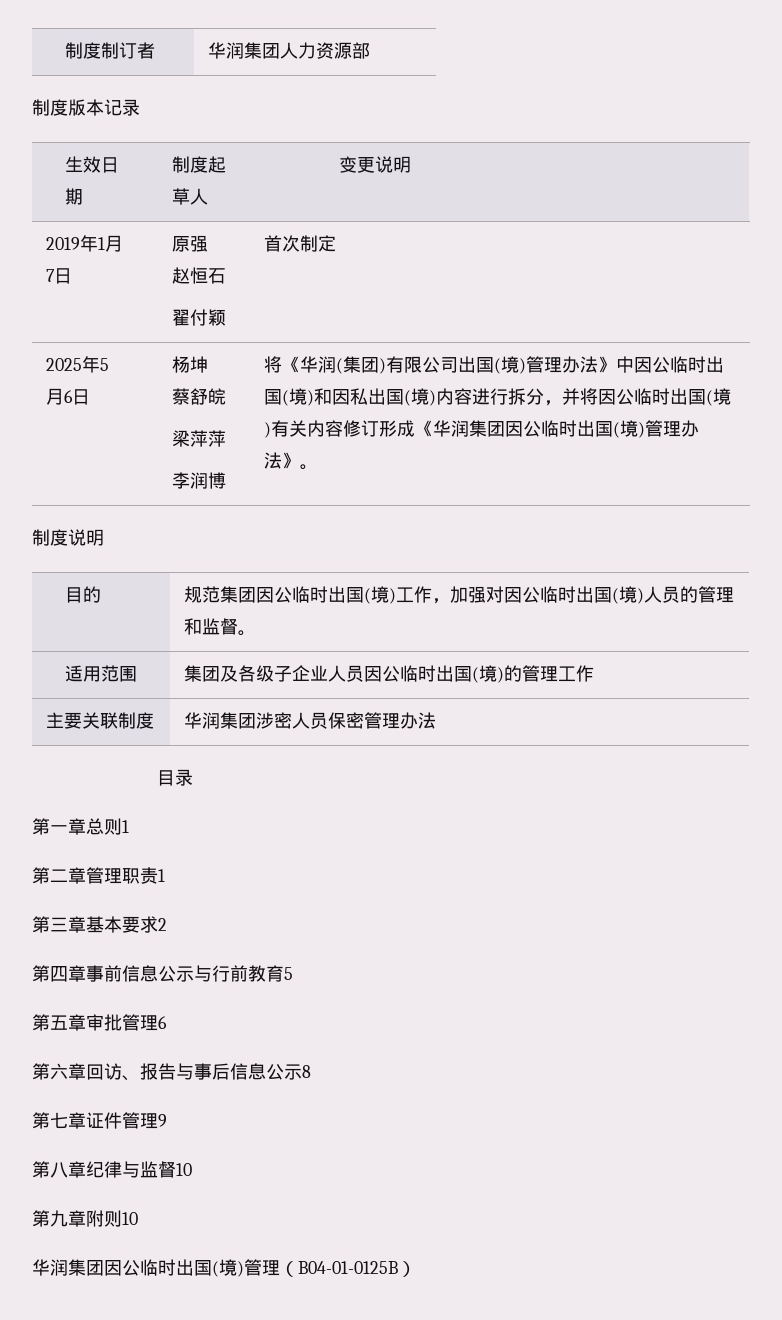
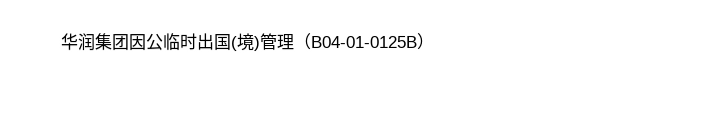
[64,42,155,59] [207,42,370,59] [32,99,140,116] [64,156,119,173] [64,188,83,205] [171,156,226,173] [171,188,208,205] [338,156,411,173] [45,235,123,252] [45,268,72,284] [171,235,208,252] [171,267,226,284] [171,309,226,326] [263,235,336,252] [45,356,109,373] [45,388,90,405] [171,356,208,373] [171,388,226,405] [171,430,226,447] [171,472,226,489] [263,356,724,374] [263,388,731,406] [263,420,699,438] [263,452,318,470] [32,529,104,546] [64,586,101,603] [183,586,734,604] [183,618,256,636] [64,665,137,682] [183,665,594,683] [45,712,154,729] [183,712,436,729] [156,769,193,786] [32,818,129,835] [32,867,165,884] [32,916,167,933] [32,965,293,982] [32,1014,167,1031] [32,1063,311,1081] [32,1112,167,1129] [32,1161,192,1178] [32,1210,138,1227] 制度制订者 | 华润集团人力资源部 // 制度版本记录 // 生效日期 | 制度起草人 | 变更说明 // 2019年1月7日 | 原强 // 赵恒石 // 翟付颖 | 首次制定 // 2025年5月6日 | 杨坤 // 蔡舒皖 // 梁萍萍 // 李润博 | 将《华润(集团)有限公司出国(境)管理办法》中因公临时出国(境)和因私出国(境)内容进行拆分，并将因公临时出国(境)有关内容修订形成《华润集团因公临时出国(境)管理办法》。 // 制度说明 // 目的 | 规范集团因公临时出国(境)工作，加强对因公临时出国(境)人员的管理和监督。 // 适用范围 | 集团及各级子企业人员因公临时出国(境)的管理工作 // 主要关联制度 | 华润集团涉密人员保密管理办法 // 目录 // 第一章总则1 // 第二章管理职责1 // 第三章基本要求2 // 第四章事前信息公示与行前教育5 // 第五章审批管理6 // 第六章回访、报告与事后信息公示8 // 第七章证件管理9 // 第八章纪律与监督10 // 第九章附则10 // -> (60, 42) none

